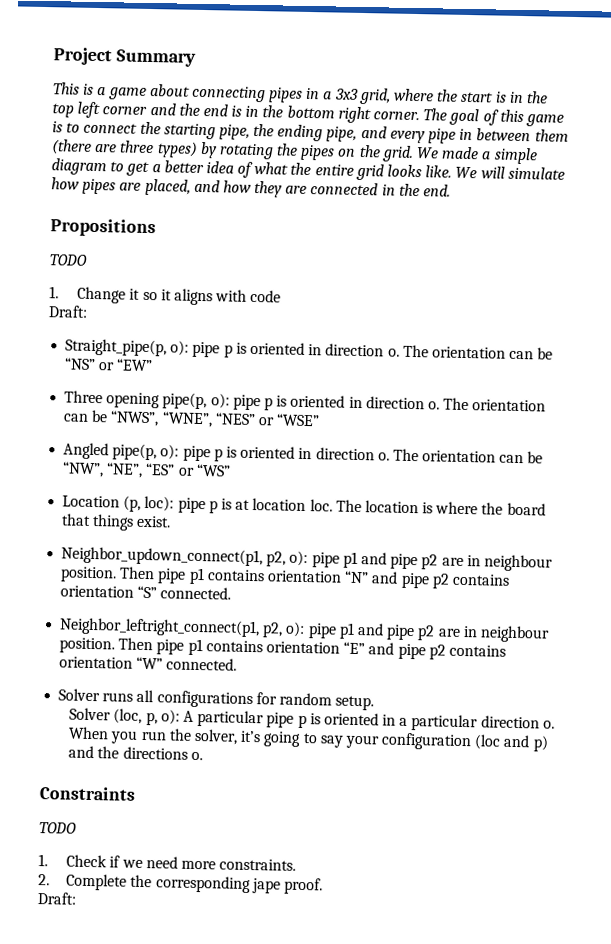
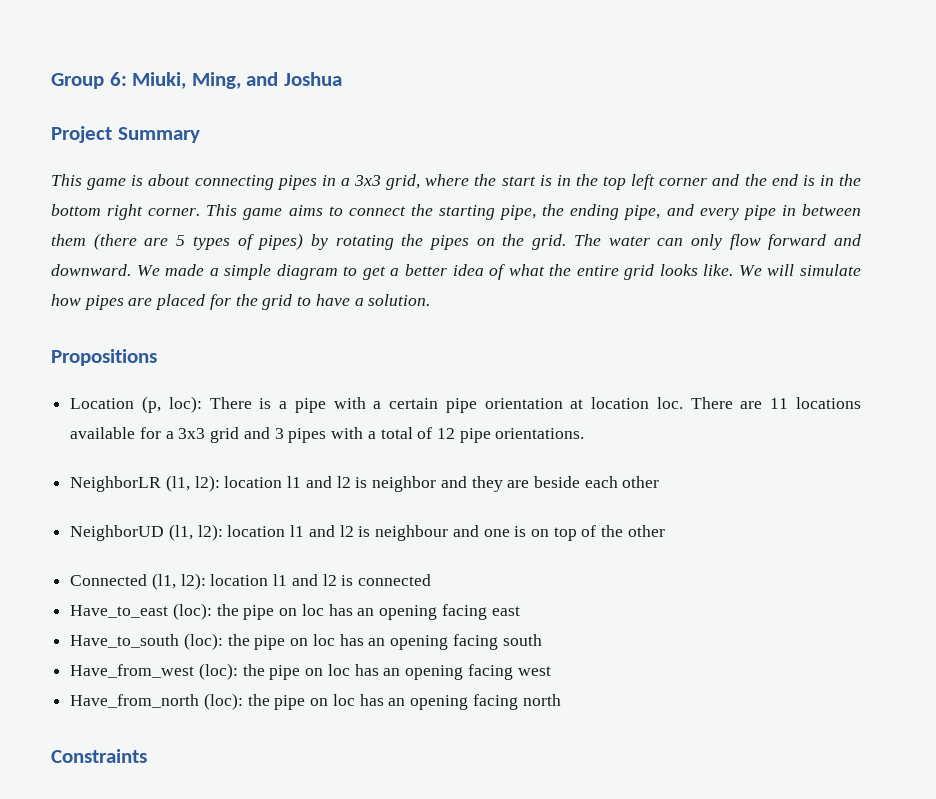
(53, 56) none -> [51,72,342,89] Group 6: Miuki, Ming, and Joshua //
[83,83,147,100] is a game -> [87,175,144,190] game is
[423,108,564,127] [52,121,63,133] The goal of this game is -> [206,204,323,220] This game aims
[119,140,198,158] three types) -> [176,233,304,250] 5 types of pipes)
(414, 153) none -> [573,234,862,250] [51,264,131,276] The water can only flow forward and downward.
[144,178,452,198] [50,218,156,238] [49,254,88,266] [49,286,282,306] [48,305,88,318] [65,338,554,360] [64,357,154,372] [64,390,547,412] [63,409,321,428] [63,442,544,464] [62,461,231,478] [62,495,546,516] [61,513,172,531] [61,546,553,572] [60,566,510,589] [60,585,232,600] [59,617,550,643] [59,637,506,660] [59,656,238,671] [58,688,375,711] [69,707,555,732] [68,726,549,752] [68,745,203,761] [39,786,136,801] [39,822,77,834] [38,854,297,871] [38,873,323,895] [37,892,77,905] placed, and how they are connected in the end. // Propositions // TODO // 1. Change it so it aligns with code // Draft: // Straight_pipe(p, o): pipe p is oriented in direction o. The orientation can be “NS” or “EW” // Three opening pipe(p, o): pipe p is oriented in direction o. The orientation can be “NWS”, “WNE”, “NES” or “WSE” // Angled pipe(p, o): pipe p is oriented in direction o. The orientation can be “NW”, “NE”, “ES” or “WS” // Location (p, loc): pipe p is at location loc. The location is where the board that things exist. // Neighbor_updown_connect(p1, p2, o): pipe p1 and pipe p2 are in neighbour position. Then pipe p1 contains orientation “N” and pipe p2 contains orientation “S” connected. // Neighbor_leftright_connect(p1, p2, o): pipe p1 and pipe p2 are in neighbour position. Then pipe p1 contains orientation “E” and pipe p2 contains orientation “W” connected. // Solver runs all configurations for random setup. // Solver (loc, p, o): A particular pipe p is oriented in a particular direction o. When you run the solver, it’s going to say your configuration (loc and p) and the directions o. // Constraints // TODO // 1. Check if we need more constraints. // 2. Complete the corresponding jape proof. // Draft: -> [155,294,431,310] [51,349,157,366] [70,396,862,413] [70,427,585,443] [70,475,660,492] [70,524,665,541] [70,573,432,590] [70,603,520,620] [70,633,542,650] [70,663,551,680] [70,693,561,710] [51,749,147,763] placed for the grid to have a solution. // Propositions // Location (p, loc): There is a pipe with a certain pipe orientation at location loc. There are 11 locations available for a 3x3 grid and 3 pipes with a total of 12 pipe orientations. // NeighborLR (l1, l2): location l1 and l2 is neighbor and they are beside each other // NeighborUD (l1, l2): location l1 and l2 is neighbour and one is on top of the other // Connected (l1, l2): location l1 and l2 is connected // Have_to_east (loc): the pipe on loc has an opening facing east // Have_to_south (loc): the pipe on loc has an opening facing south // Have_from_west (loc): the pipe on loc has an opening facing west // Have_from_north (loc): the pipe on loc has an opening facing north // Constraints

